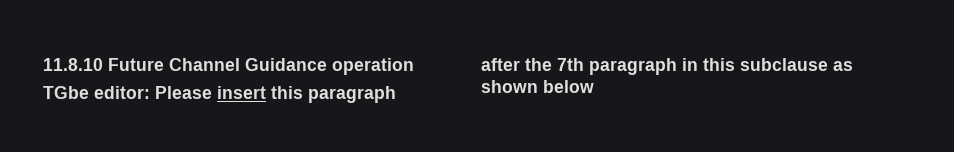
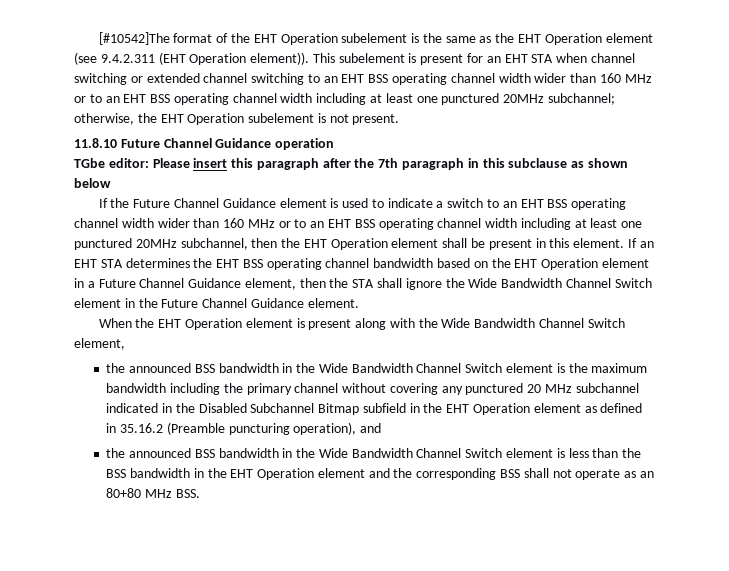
(43, 64) none -> [98,32,653,45] [74,52,635,65] [74,73,652,85] [74,93,615,105] [74,113,400,125] [#10542]The format of the EHT Operation subelement is the same as the EHT Operation element (see 9.4.2.311 (EHT Operation element)). This subelement is present for an EHT STA when channel switching or extended channel switching to an EHT BSS operating channel width wider than 160 MHz or to an EHT BSS operating channel width including at least one punctured 20MHz subchannel; otherwise, the EHT Operation subelement is not present. //
(594, 86) none -> [98,198,627,210] [74,218,643,230] [74,238,654,250] [74,258,649,270] [74,278,652,290] [74,298,359,308] [98,318,625,330] [74,338,125,350] [106,363,648,373] [106,383,639,395] [106,403,643,415] [106,422,382,435] [106,448,642,458] [106,468,654,480] [106,488,200,498] // If the Future Channel Guidance element is used to indicate a switch to an EHT BSS operating channel width wider than 160 MHz or to an EHT BSS operating channel width including at least one punctured 20MHz subchannel, then the EHT Operation element shall be present in this element. If an EHT STA determines the EHT BSS operating channel bandwidth based on the EHT Operation element in a Future Channel Guidance element, then the STA shall ignore the Wide Bandwidth Channel Switch element in the Future Channel Guidance element. // When the EHT Operation element is present along with the Wide Bandwidth Channel Switch element, // the announced BSS bandwidth in the Wide Bandwidth Channel Switch element is the maximum bandwidth including the primary channel without covering any punctured 20 MHz subchannel indicated in the Disabled Subchannel Bitmap subfield in the EHT Operation element as defined in 35.16.2 (Preamble puncturing operation), and // the announced BSS bandwidth in the Wide Bandwidth Channel Switch element is less than the BSS bandwidth in the EHT Operation element and the corresponding BSS shall not operate as an 80+80 MHz BSS.

